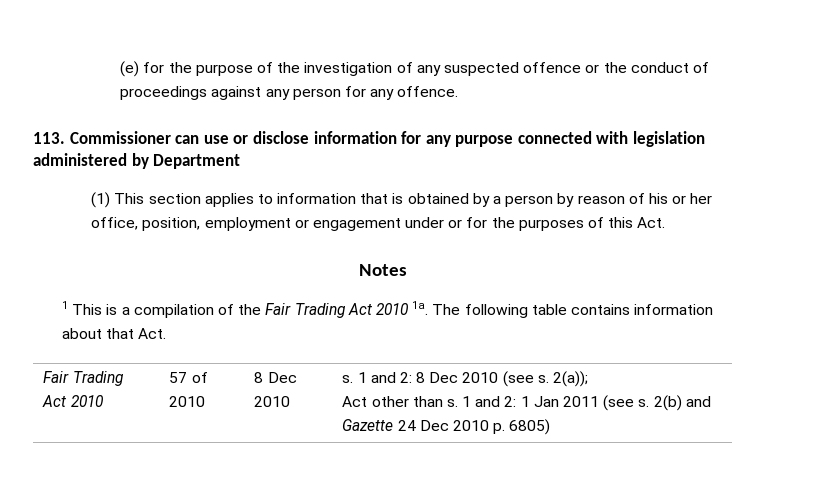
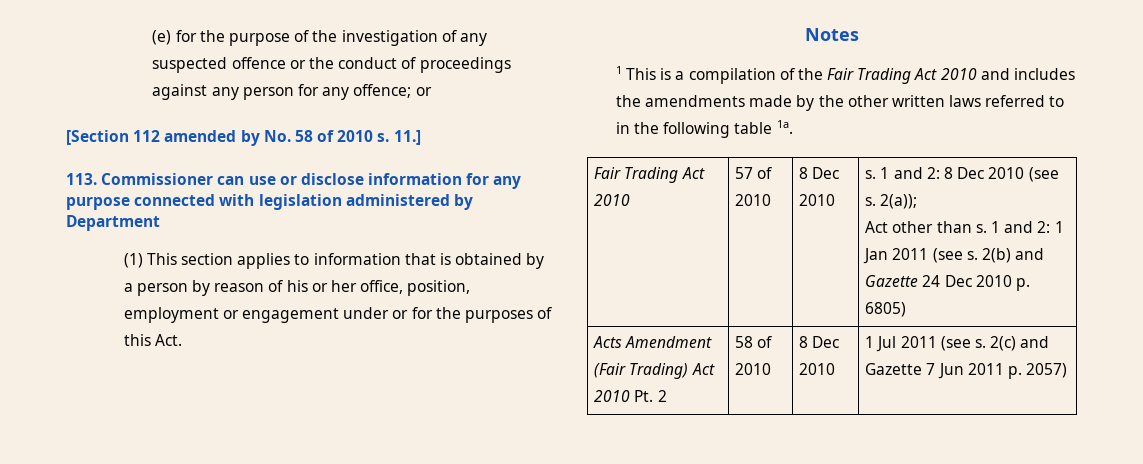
[397,86,459,97] offence. -> [353,84,432,98] [66,130,421,146] offence; or // [Section 112 amended by No. 58 of 2010 s. 11.]
[412,301,714,318] [62,328,167,339] 1a. The following table contains information about that Act. -> [980,68,1076,80] [615,95,1065,111] [615,120,793,138] and includes the amendments made by the other written laws referred to in the following table 1a.
(551, 427) none -> [593,336,713,348] [594,363,715,379] [594,390,667,402] [735,336,773,348] [735,363,772,375] [799,336,840,348] [799,363,836,375] [865,336,1050,352] [865,363,1068,379] // Acts Amendment (Fair Trading) Act 2010 Pt. 2 | 58 of 2010 | 8 Dec 2010 | 1 Jul 2011 (see s. 2(c) and Gazette 7 Jun 2011 p. 2057)

